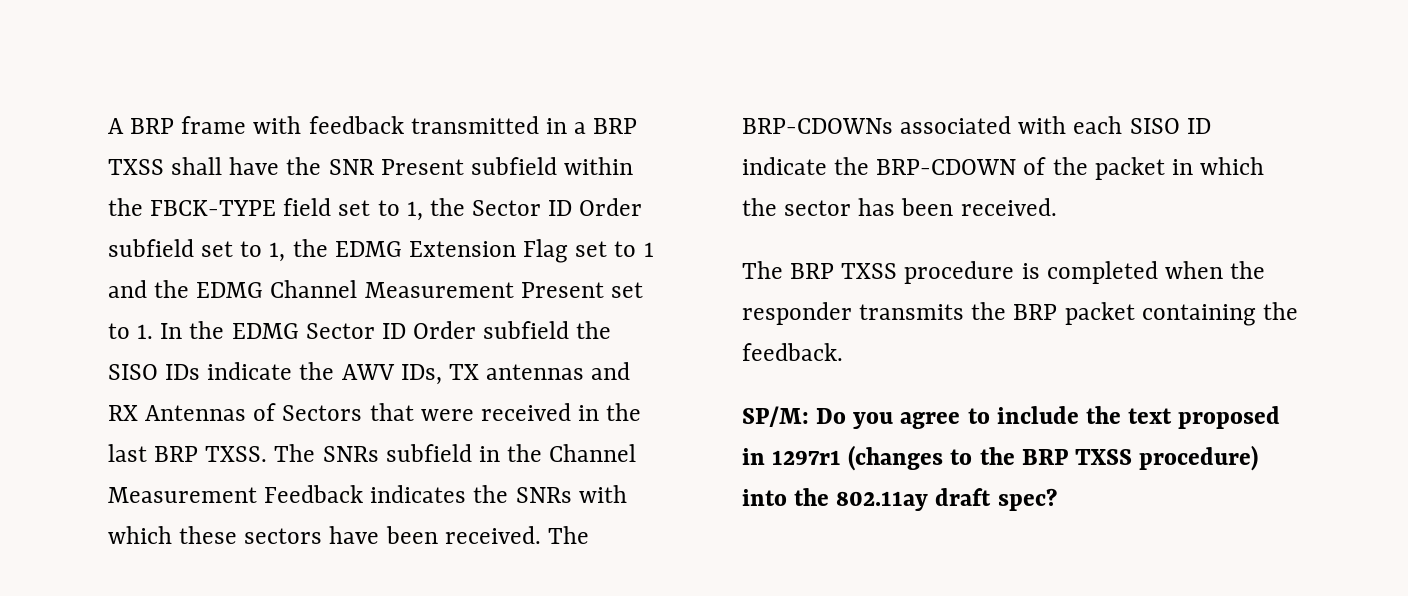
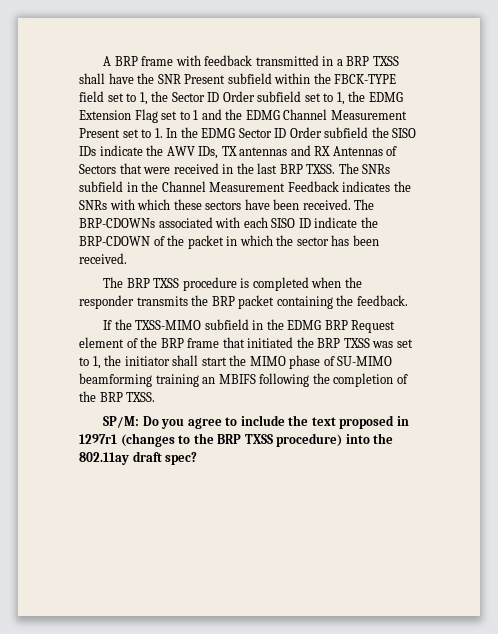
(843, 352) none -> [103,319,396,333] [79,337,413,348] [79,355,393,369] [79,373,408,387] [79,391,156,402] // If the TXSS-MIMO subfield in the EDMG BRP Request element of the BRP frame that initiated the BRP TXSS was set to 1, the initiator shall start the MIMO phase of SU-MIMO beamforming training an MBIFS following the completion of the BRP TXSS.

